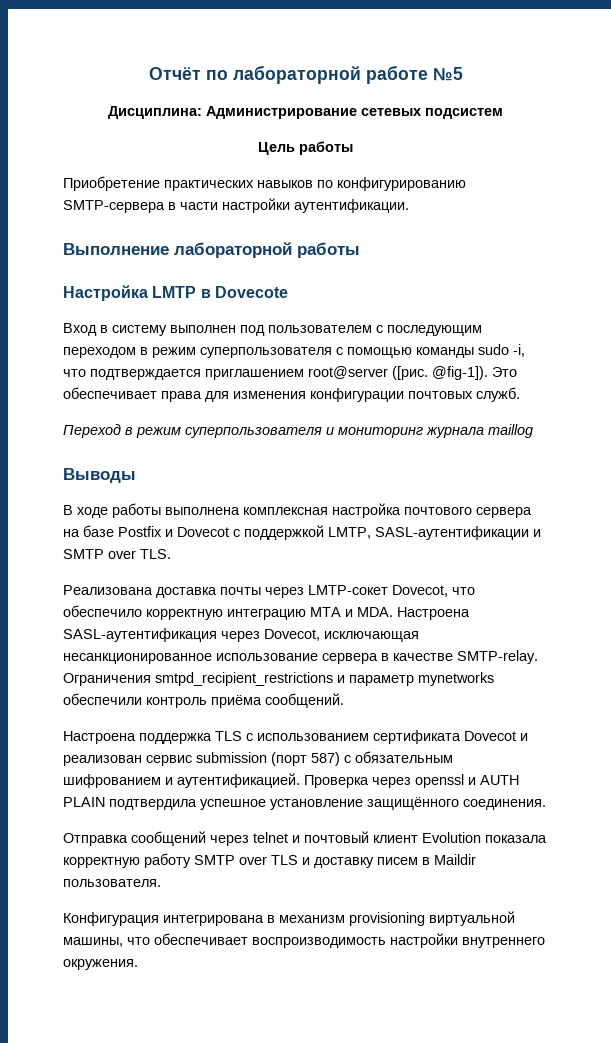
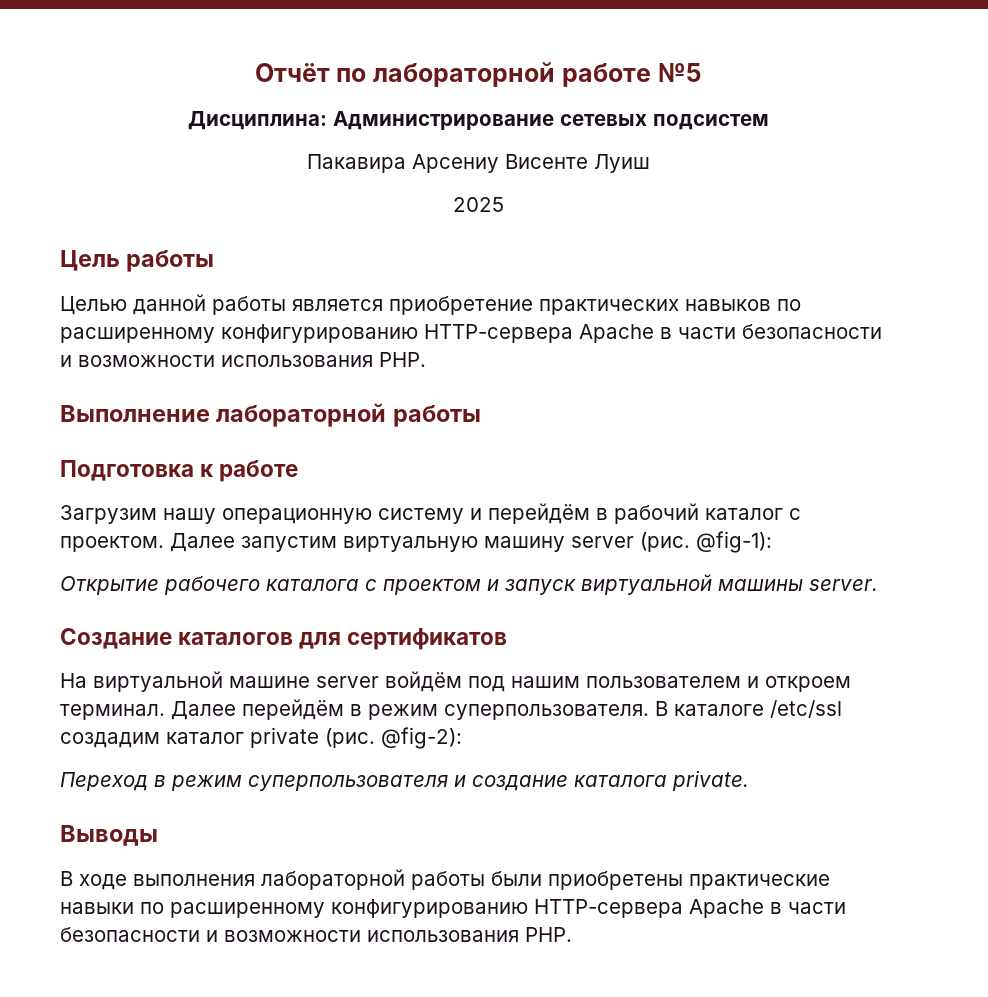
[258,141,353,155] [63,176,466,191] [63,198,409,213] [63,242,360,258] [63,285,288,301] [63,323,482,336] [63,344,525,358] [63,366,517,380] [63,387,520,402] Цель работы // Приобретение практических навыков по конфигурированию SMTP-сервера в части настройки аутентификации. // Выполнение лабораторной работы // Настройка LMTP в Dovecote // Вход в систему выполнен под пользователем с последующим переходом в режим суперпользователя с помощью команды sudo -i, что подтверждается приглашением root@server ([рис. @fig-1]). Это обеспечивает права для изменения конфигурации почтовых служб. -> [306,154,650,173] [452,197,504,212] [60,250,215,272] [60,294,801,315] [60,324,882,343] [60,352,426,367] [60,403,481,427] [60,460,299,482] [60,503,801,524] [60,531,772,553] [60,574,878,595] [60,628,508,650] [60,671,851,692] [60,699,842,720] [60,727,462,749] Пакавира Арсениу Висенте Луиш // 2025 // Цель работы // Целью данной работы является приобретение практических навыков по расширенному конфигурированию HTTP-сервера Apache в части безопасности и возможности использования PHP. // Выполнение лабораторной работы // Подготовка к работе // Загрузим нашу операционную систему и перейдём в рабочий каталог с проектом. Далее запустим виртуальную машину server (рис. @fig-1): // Открытие рабочего каталога с проектом и запуск виртуальной машины server. // Создание каталогов для сертификатов // На виртуальной машине server войдём под нашим пользователем и откроем терминал. Далее перейдём в режим суперпользователя. В каталоге /etc/ssl создадим каталог private (рис. @fig-2):
[338,424,533,438] мониторинг журнала maillog -> [472,770,749,791] создание каталога private.
[112,503,532,518] [63,525,541,540] [63,549,171,559] [63,585,475,598] [63,605,470,620] [63,628,419,642] [63,650,538,664] [63,672,494,686] [63,693,344,708] [63,730,528,744] [63,751,453,766] [63,773,519,788] [63,797,546,810] [63,831,547,846] [63,853,476,868] [63,879,161,887] [63,911,515,926] [63,933,545,948] [63,959,138,970] работы выполнена комплексная настройка почтового сервера на базе Postfix и Dovecot с поддержкой LMTP, SASL-аутентификации и SMTP over TLS. // Реализована доставка почты через LMTP-сокет Dovecot, что обеспечило корректную интеграцию MTA и MDA. Настроена SASL-аутентификация через Dovecot, исключающая несанкционированное использование сервера в качестве SMTP-relay. Ограничения smtpd_recipient_restrictions и параметр mynetworks обеспечили контроль приёма сообщений. // Настроена поддержка TLS с использованием сертификата Dovecot и реализован сервис submission (порт 587) с обязательным шифрованием и аутентификацией. Проверка через openssl и AUTH PLAIN подтвердила успешное установление защищённого соединения. // Отправка сообщений через telnet и почтовый клиент Evolution показала корректную работу SMTP over TLS и доставку писем в Maildir пользователя. // Конфигурация интегрирована в механизм provisioning виртуальной машины, что обеспечивает воспроизводимость настройки внутреннего окружения. -> [133,869,830,890] [60,899,846,918] [60,927,572,942] выполнения лабораторной работы были приобретены практические навыки по расширенному конфигурированию HTTP-сервера Apache в части безопасности и возможности использования PHP.

